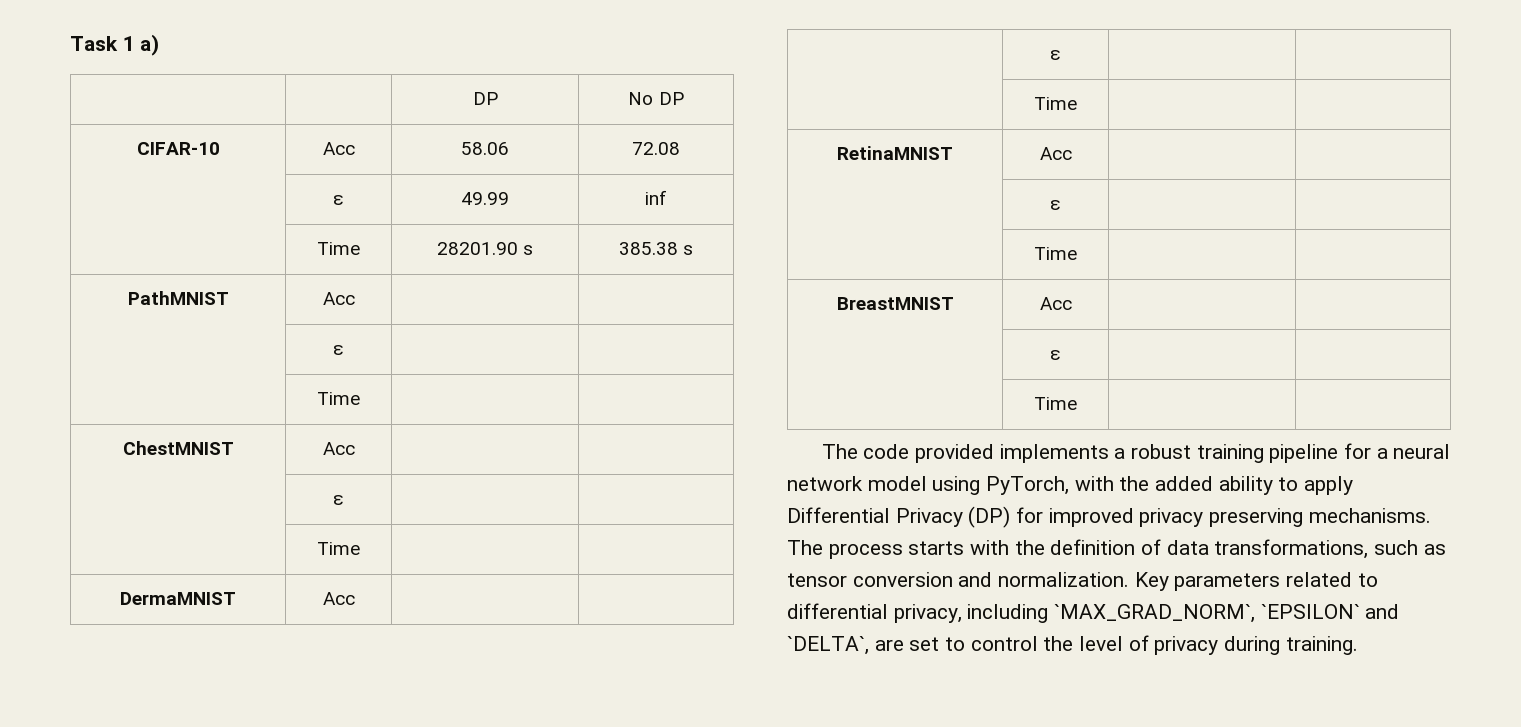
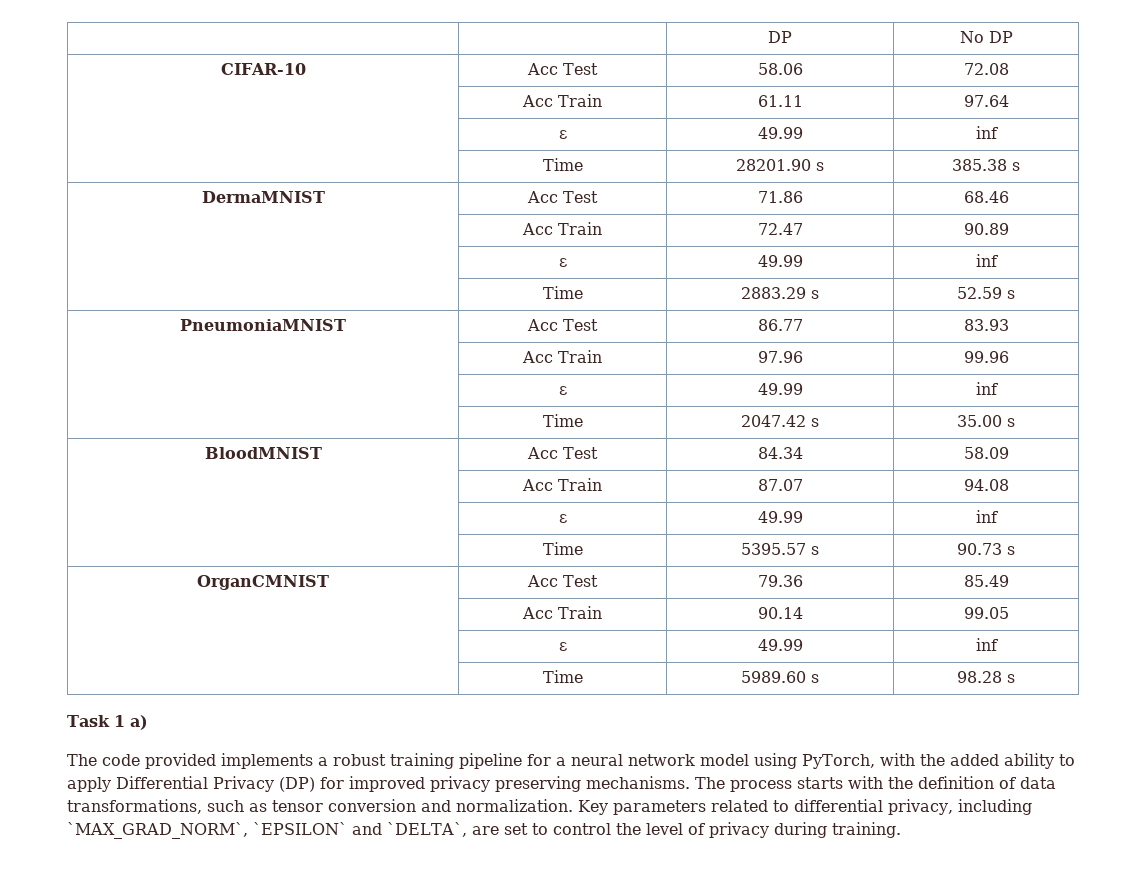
[70,34,160,56] Task 1 a) // -> (768, 37) none
(355, 148) none -> [563,63,599,75] Test
(680, 148) none -> [522,94,602,107] [757,95,803,107] [963,95,1009,107] // | Acc Train | 61.11 | 97.64
[127,291,229,305] [322,292,355,305] [333,345,344,355] [317,392,360,405] [122,441,234,455] [322,442,355,455] [333,495,344,505] [317,542,360,555] [120,592,236,605] [322,592,355,605] [1050,50,1061,60] [1034,97,1077,110] [837,146,953,160] [1039,147,1072,160] [1050,200,1061,210] [1034,247,1077,260] [836,297,954,310] [1039,297,1072,310] [1050,350,1061,360] [1034,397,1077,410] PathMNIST | Acc | | // | ε | | // | Time | | // ChestMNIST | Acc | | // | ε | | // | Time | | // DermaMNIST | Acc | | // | ε | | // | Time | | // RetinaMNIST | Acc | | // | ε | | // | Time | | // BreastMNIST | Acc | | // | ε | | // | Time | | -> [201,191,325,203] [527,191,599,203] [757,191,803,203] [963,191,1009,203] [522,222,602,235] [757,223,803,235] [963,223,1009,235] [558,258,567,267] [757,255,803,267] [975,254,998,267] [542,286,583,299] [741,287,819,299] [957,287,1015,299] [180,319,346,331] [527,319,599,331] [757,319,803,331] [963,319,1009,331] [522,350,602,363] [757,351,803,363] [963,351,1009,363] [558,386,567,395] [757,383,803,395] [975,382,998,395] [542,414,583,427] [741,415,819,427] [957,415,1015,427] [204,447,322,459] [527,447,599,459] [757,447,803,459] [963,447,1009,459] [522,478,602,491] [757,479,803,491] [963,479,1009,491] [558,514,567,523] [757,511,803,523] [975,510,998,523] [542,542,583,555] [741,543,819,555] [957,543,1015,555] [197,575,329,590] [527,575,599,587] [757,575,803,587] [963,575,1009,587] [522,606,602,619] [757,607,803,619] [963,607,1009,619] [558,642,567,651] [757,639,803,651] [975,638,998,651] [542,670,583,683] [741,671,819,683] [957,671,1015,683] [67,715,148,730] DermaMNIST | Acc Test | 71.86 | 68.46 // | Acc Train | 72.47 | 90.89 // | ε | 49.99 | inf // | Time | 2883.29 s | 52.59 s // PneumoniaMNIST | Acc Test | 86.77 | 83.93 // | Acc Train | 97.96 | 99.96 // | ε | 49.99 | inf // | Time | 2047.42 s | 35.00 s // BloodMNIST | Acc Test | 84.34 | 58.09 // | Acc Train | 87.07 | 94.08 // | ε | 49.99 | inf // | Time | 5395.57 s | 90.73 s // OrganCMNIST | Acc Test | 79.36 | 85.49 // | Acc Train | 90.14 | 99.05 // | ε | 49.99 | inf // | Time | 5989.60 s | 98.28 s // Task 1 a)

